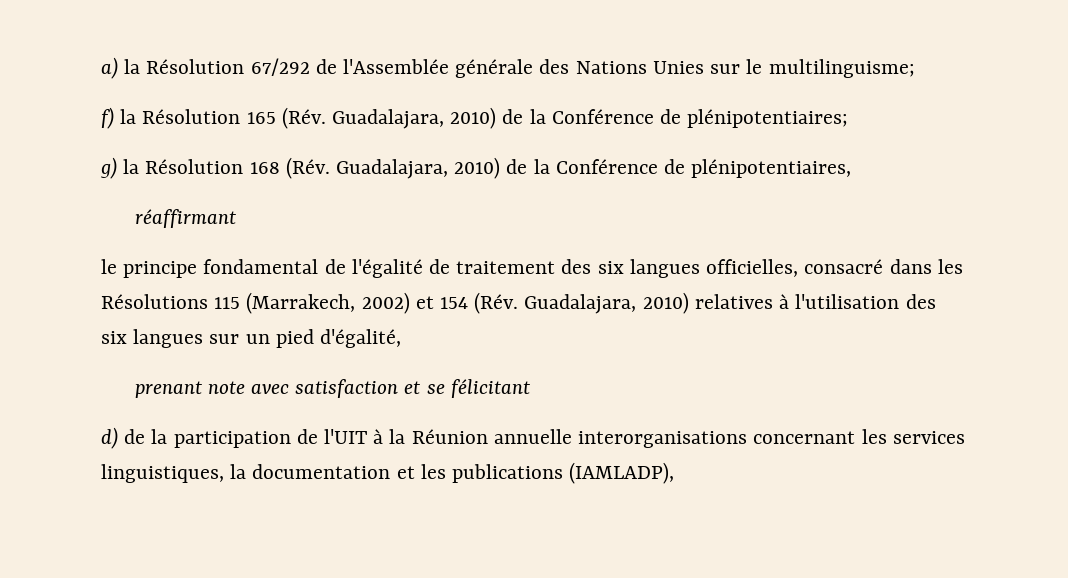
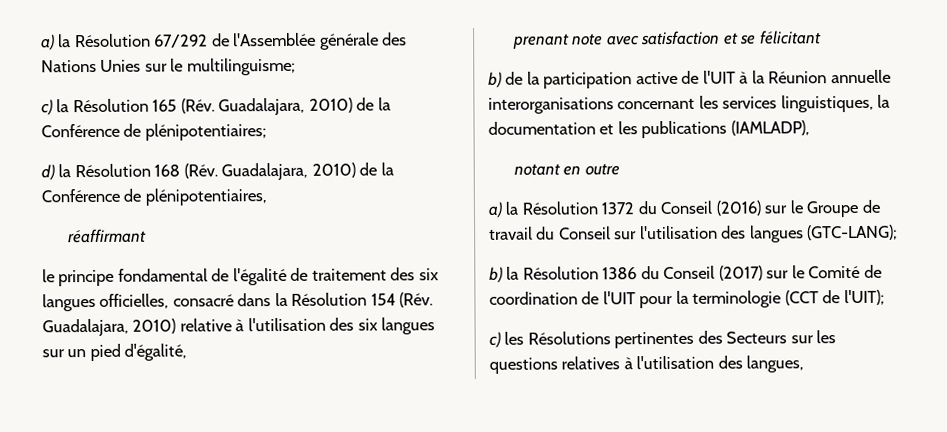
[101,107,114,129] f) -> [41,99,53,116] c)
[100,157,117,179] g) -> [41,164,55,181] d)
[937,259,963,274] [101,292,434,314] les Résolutions 115 (Marrakech, 2002) et -> [274,292,368,307] la Résolution
[694,294,773,309] relatives -> [179,318,232,332] relative
[101,427,118,449] d) -> [488,71,502,88] b)
(291, 439) none -> [635,71,678,85] active
(675, 473) none -> [513,163,620,176] [488,199,880,218] [489,224,899,243] [489,264,882,283] [489,289,885,309] [489,330,837,349] [489,355,805,374] // notant en outre // a) la Résolution 1372 du Conseil (2016) sur le Groupe de travail du Conseil sur l'utilisation des langues (GTC-LANG); // b) la Résolution 1386 du Conseil (2017) sur le Comité de coordination de l'UIT pour la terminologie (CCT de l'UIT); // c) les Résolutions pertinentes des Secteurs sur les questions relatives à l'utilisation des langues,

